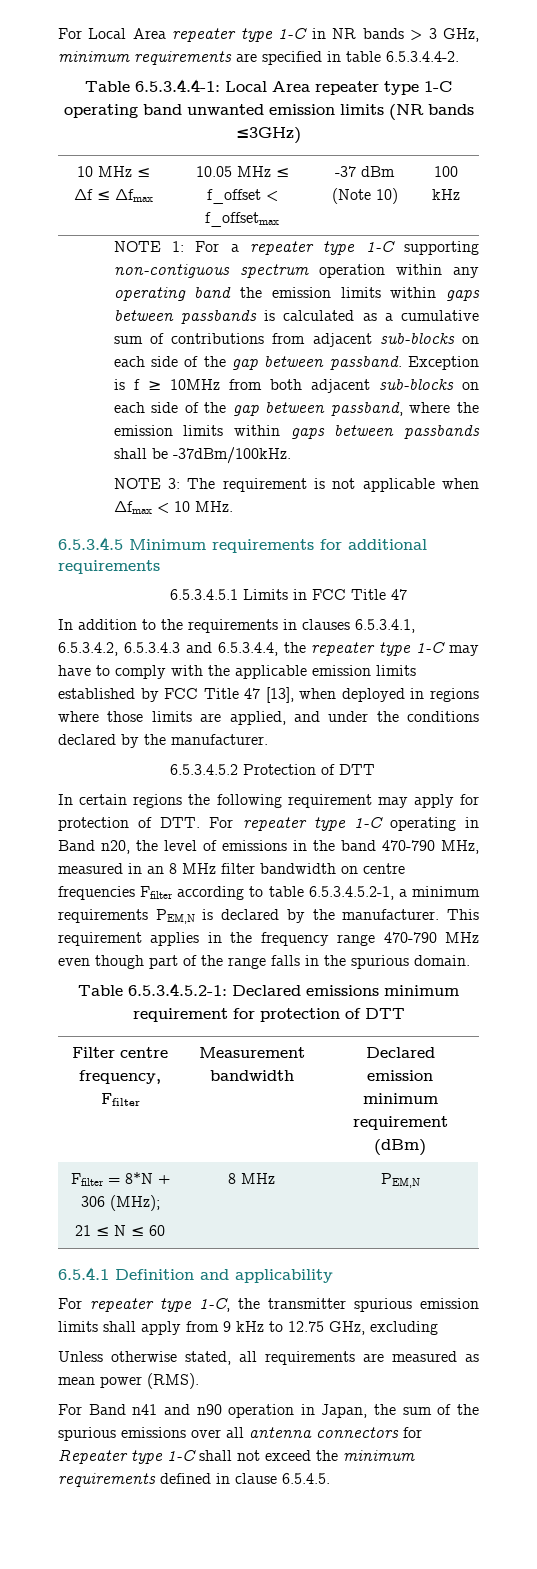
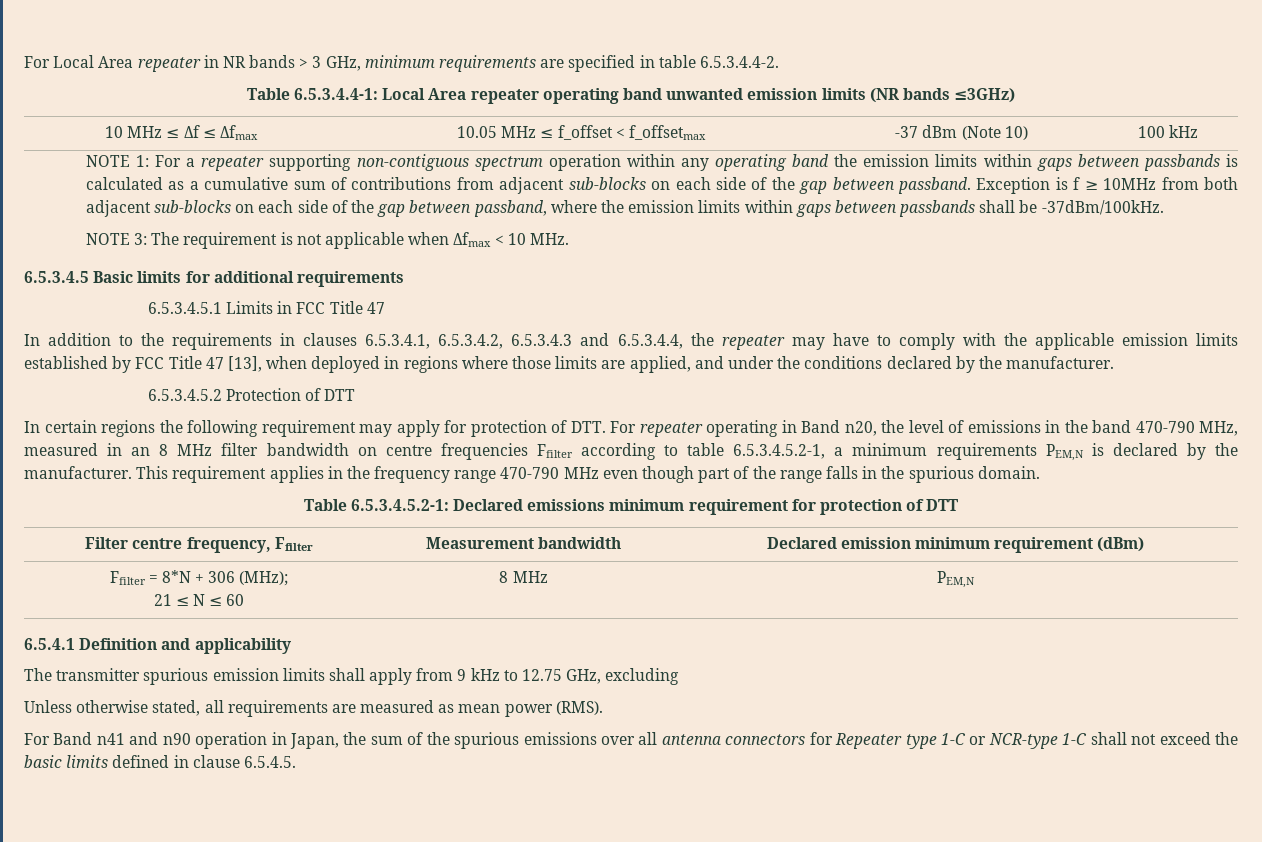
[240,28,308,42] type 1-C -> (201, 64) none
[384,81,452,95] type 1-C -> (539, 96) none
[323,241,395,255] type 1-C -> (265, 163) none
[129,539,314,553] Minimum requirements -> [93,271,182,283] Basic limits
[379,642,446,656] type 1-C -> (785, 342) none
[313,817,383,831] type 1-C -> (703, 429) none
[58,1298,260,1312] For repeater type 1-C, the -> [24,668,52,681] The
(196, 1455) none -> [969,733,1088,749] or NCR-type 1-C
[343,1450,415,1461] [58,1473,156,1487] minimum requirements -> [24,755,109,768] basic limits

